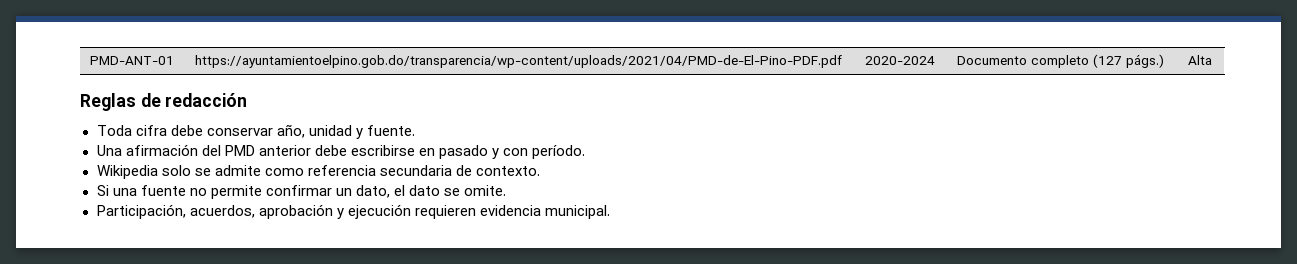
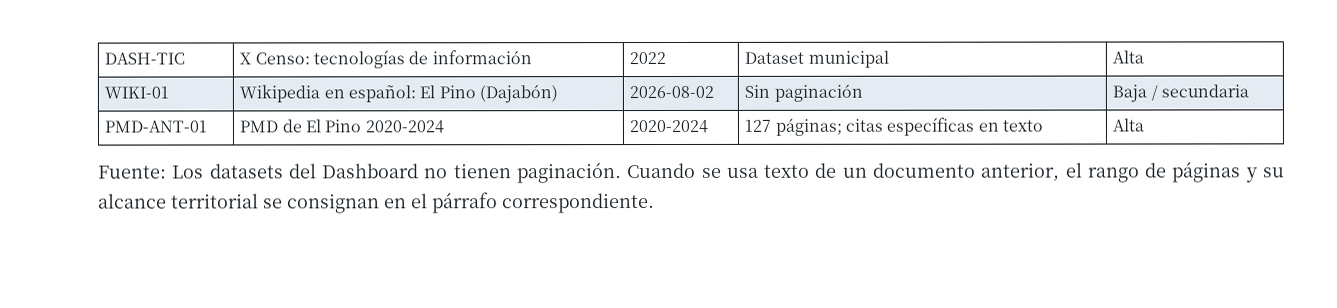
[90,56,175,65] [195,55,843,68] [865,56,936,65] [957,54,1165,68] [1188,55,1213,65] [80,93,248,111] [96,124,415,139] [96,144,586,159] [96,165,540,179] [96,185,507,199] [96,204,610,219] PMD-ANT-01 | https://ayuntamientoelpino.gob.do/transparencia/wp-content/uploads/2021/04/PMD-de-El-Pino-PDF.pdf | 2020-2024 | Documento completo (127 págs.) | Alta // Reglas de redacción // Toda cifra debe conservar año, unidad y fuente. // Una afirmación del PMD anterior debe escribirse en pasado y con período. // Wikipedia solo se admite como referencia secundaria de contexto. // Si una fuente no permite confirmar un dato, el dato se omite. // Participación, acuerdos, aprobación y ejecución requieren evidencia municipal. -> [104,52,186,65] [239,50,532,69] [629,52,667,65] [744,50,889,68] [1112,50,1145,64] [104,86,170,99] [239,84,559,104] [629,85,715,99] [744,83,863,102] [1112,84,1250,103] [104,120,208,133] [239,119,444,134] [629,119,709,134] [744,117,1044,136] [1112,118,1145,132] [98,161,1286,184] [98,192,655,214] DASH-TIC | X Censo: tecnologías de información | 2022 | Dataset municipal | Alta // WIKI-01 | Wikipedia en español: El Pino (Dajabón) | 2026-08-02 | Sin paginación | Baja / secundaria // PMD-ANT-01 | PMD de El Pino 2020-2024 | 2020-2024 | 127 páginas; citas específicas en texto | Alta // Fuente: Los datasets del Dashboard no tienen paginación. Cuando se usa texto de un documento anterior, el rango de páginas y su alcance territorial se consignan en el párrafo correspondiente.

